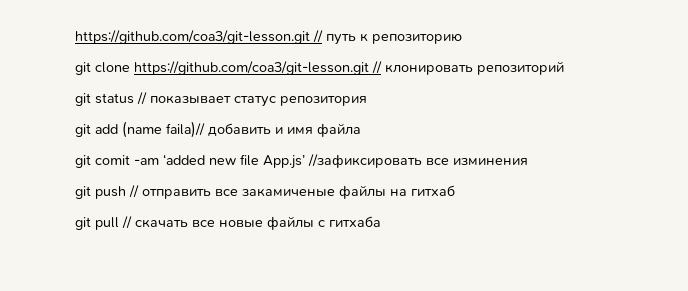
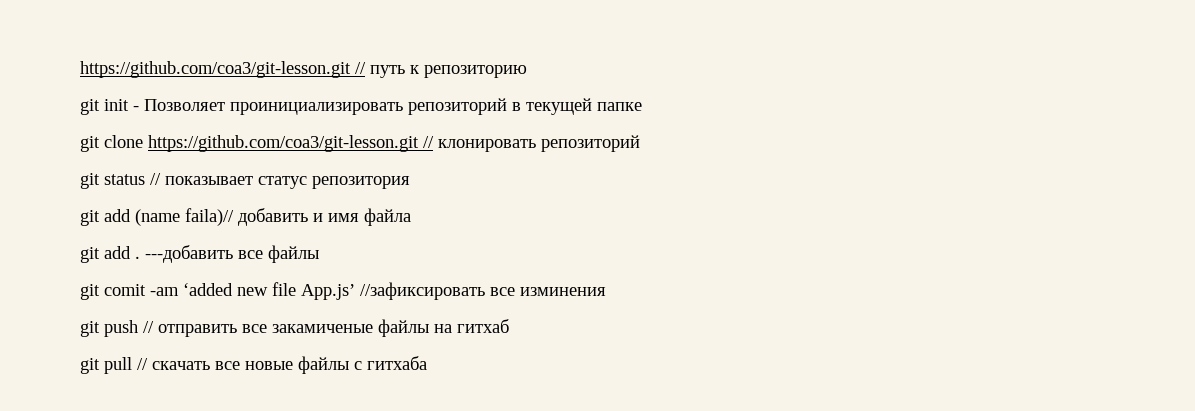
(462, 39) none -> [80,98,642,115] // git init - Позволяет проинициализировать репозиторий в текущей папке
(361, 130) none -> [80,245,319,263] // git add . ---добавить все файлы

